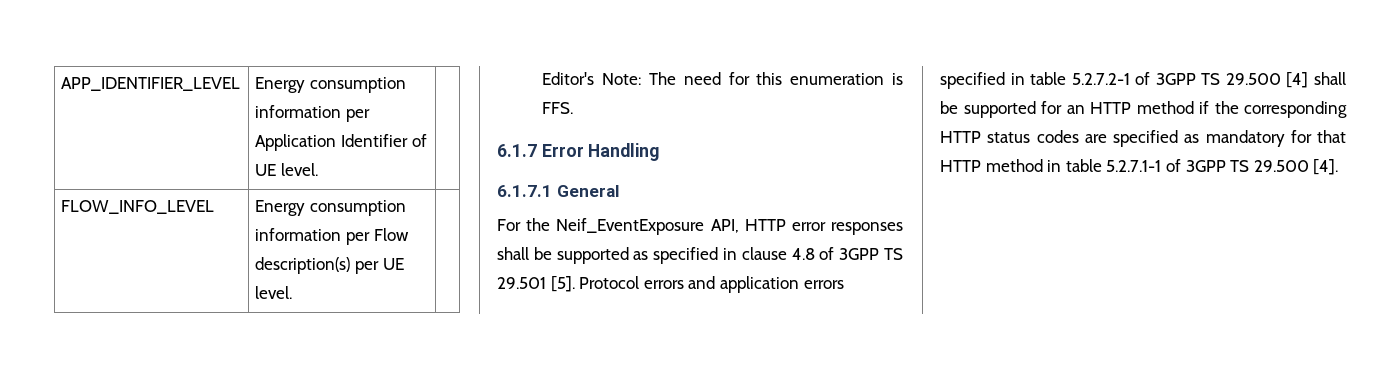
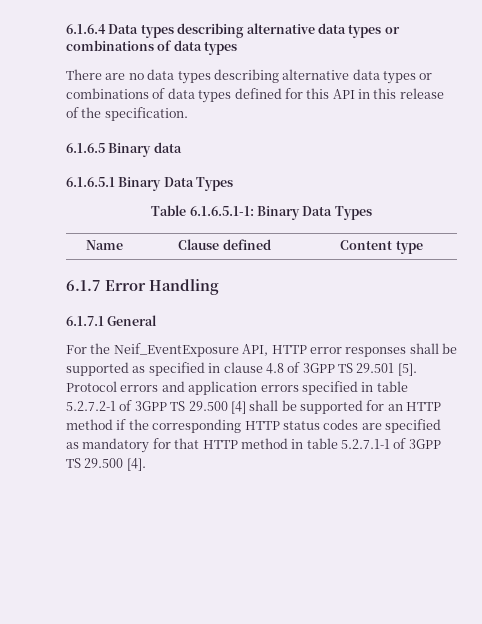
[61,77,241,91] [255,77,407,93] [255,105,371,122] [255,134,427,151] [255,163,319,176] [61,200,215,214] [255,200,407,216] [255,228,409,245] [255,257,404,274] [255,286,293,299] [542,72,903,85] [542,102,574,114] APP_IDENTIFIER_LEVEL | Energy consumption information per Application Identifier of UE level. | // FLOW_INFO_LEVEL | Energy consumption information per Flow description(s) per UE level. | // Editor's Note: The need for this enumeration is FFS. -> [66,23,400,38] [66,40,238,55] [66,69,433,84] [66,88,444,103] [66,107,188,121] [66,142,182,157] [66,177,234,191] [151,205,372,220] [86,240,123,250] [178,239,271,250] [340,240,423,254] 6.1.6.4 Data types describing alternative data types or combinations of data types // There are no data types describing alternative data types or combinations of data types defined for this API in this release of the specification. // 6.1.6.5 Binary data // 6.1.6.5.1 Binary Data Types // Table 6.1.6.5.1-1: Binary Data Types // Name | Clause defined | Content type

